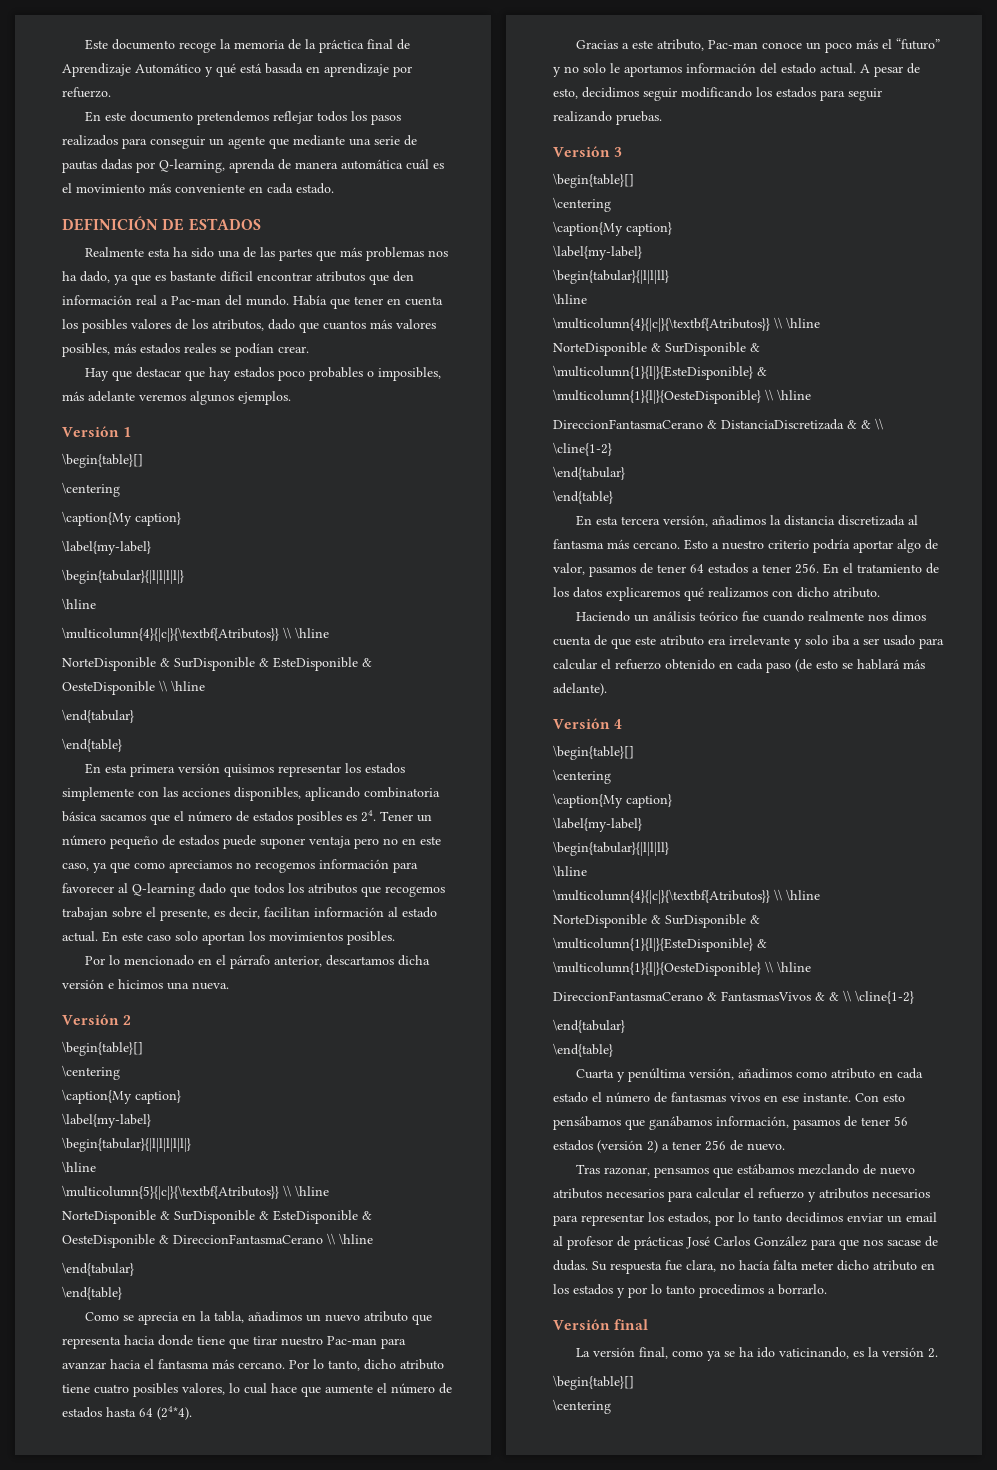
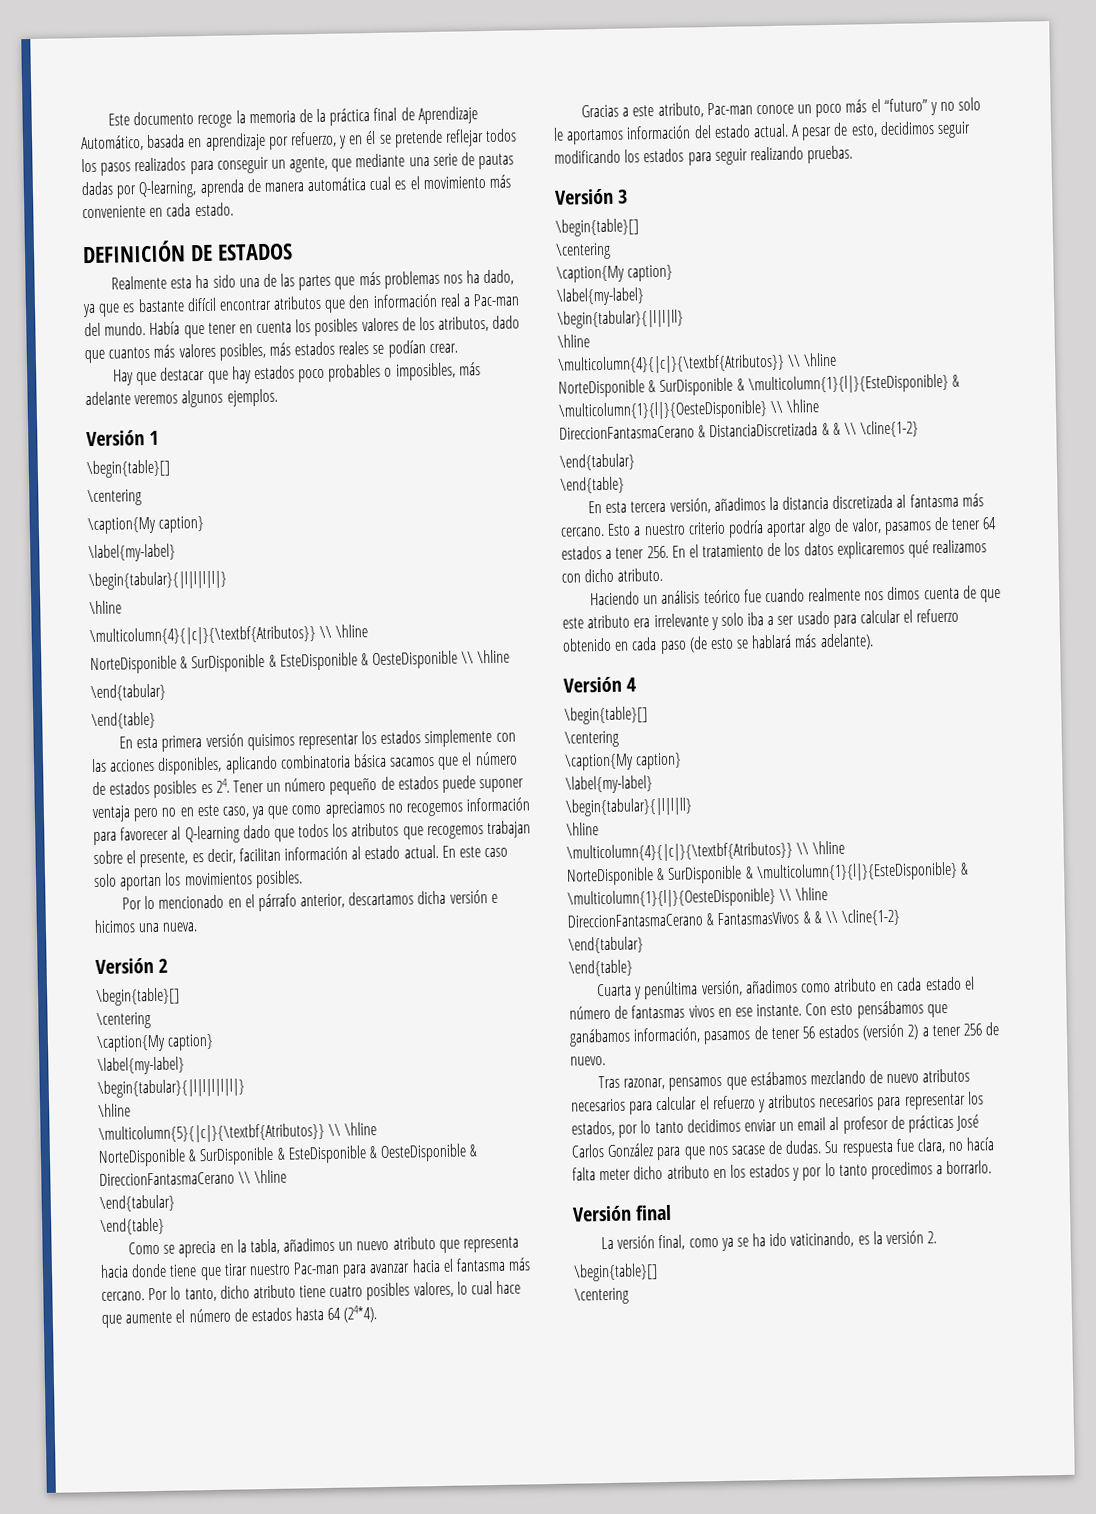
[135,63,412,77] [62,87,111,98] [84,111,269,125] Automático y qué está basada en aprendizaje por refuerzo. // En este documento pretendemos -> [80,129,443,152] Automático, basada en aprendizaje por refuerzo, y en él se pretende
[228,136,265,149] agente -> [289,156,329,173] agente,
[406,159,429,170] cuál -> [369,176,392,191] cual

